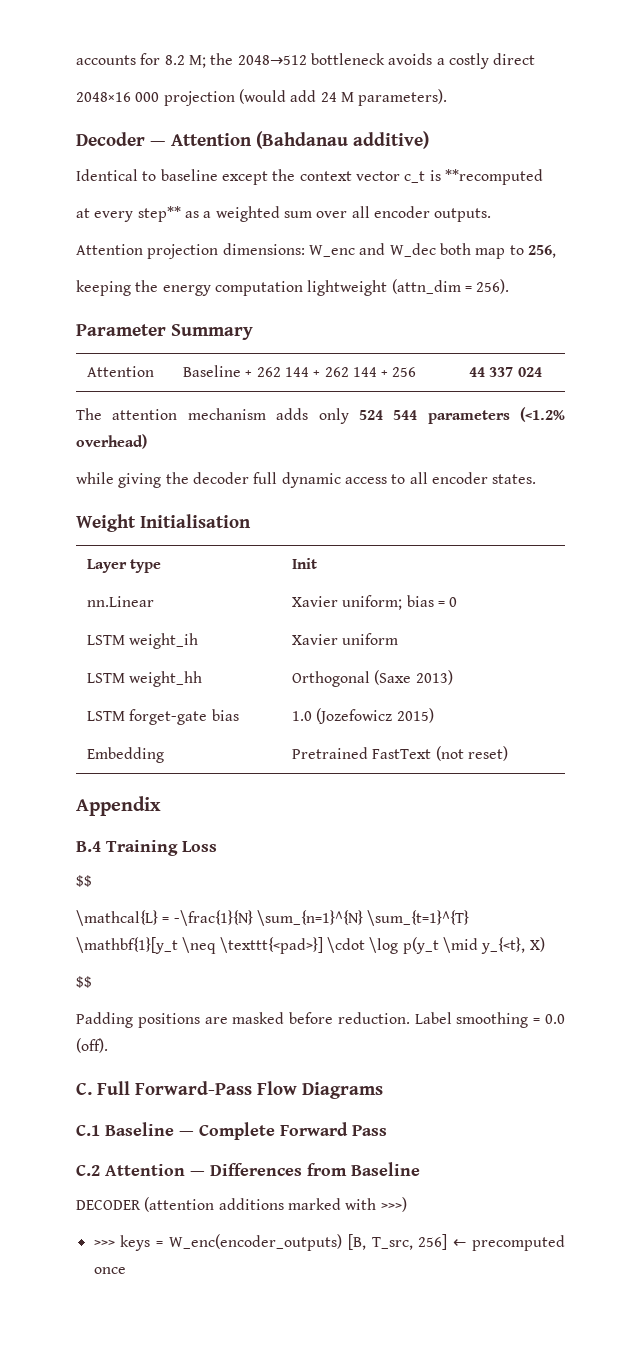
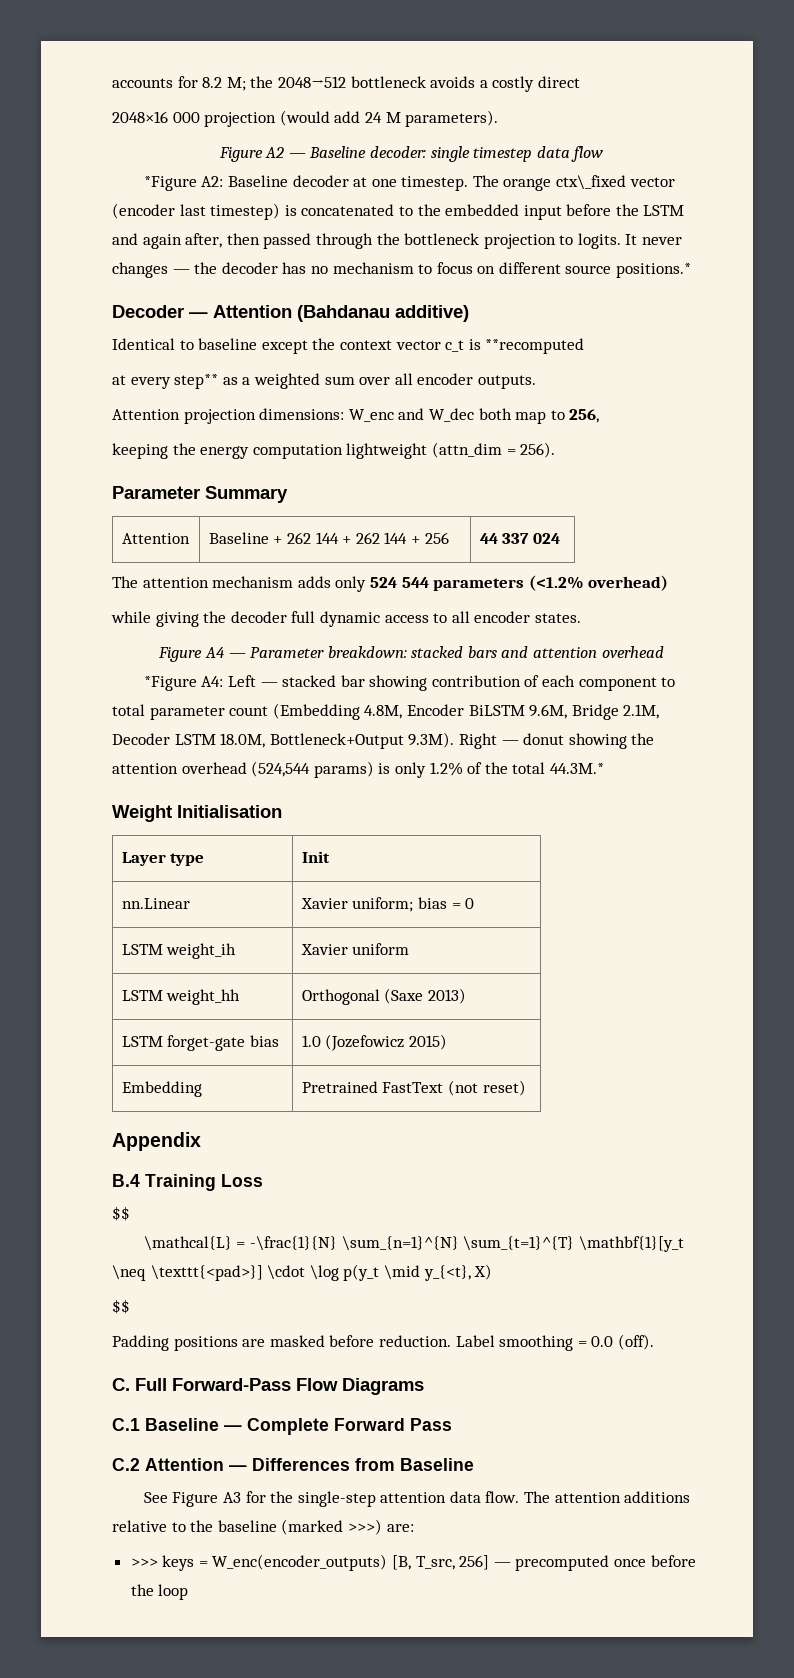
(448, 97) none -> [218,146,604,162] [143,175,675,191] [112,203,685,220] [112,233,683,249] [112,262,692,278] // Figure A2 — Baseline decoder: single timestep data flow // *Figure A2: Baseline decoder at one timestep. The orange ctx\_fixed vector (encoder last timestep) is concatenated to the embedded input before the LSTM and again after, then passed through the bottleneck projection to logits. It never changes — the decoder has no mechanism to focus on different source positions.*
(537, 479) none -> [158,646,664,662] [143,675,676,691] [112,703,660,720] [112,732,655,749] [112,761,604,778] // Figure A4 — Parameter breakdown: stacked bars and attention overhead // *Figure A4: Left — stacked bar showing contribution of each component to total parameter count (Embedding 4.8M, Encoder BiLSTM 9.6M, Bridge 2.1M, Decoder LSTM 18.0M, Bottleneck+Output 9.3M). Right — donut showing the attention overhead (524,544 params) is only 1.2% of the total 44.3M.*
[76,1197,377,1212] DECODER (attention additions marked with -> [143,1491,691,1507] [112,1519,344,1535] See Figure A3 for the single-step attention data flow. The attention additions relative to the baseline (marked
(407, 1204) none -> [386,1524,414,1532] are:
[453,1239,467,1247] ← -> [493,1562,511,1567] —
(126, 1270) none -> [650,1555,696,1567] [130,1584,189,1600] before the loop

